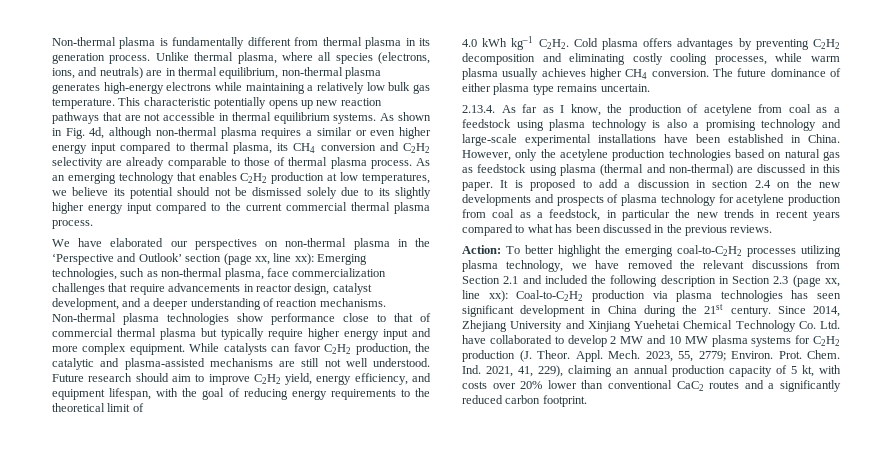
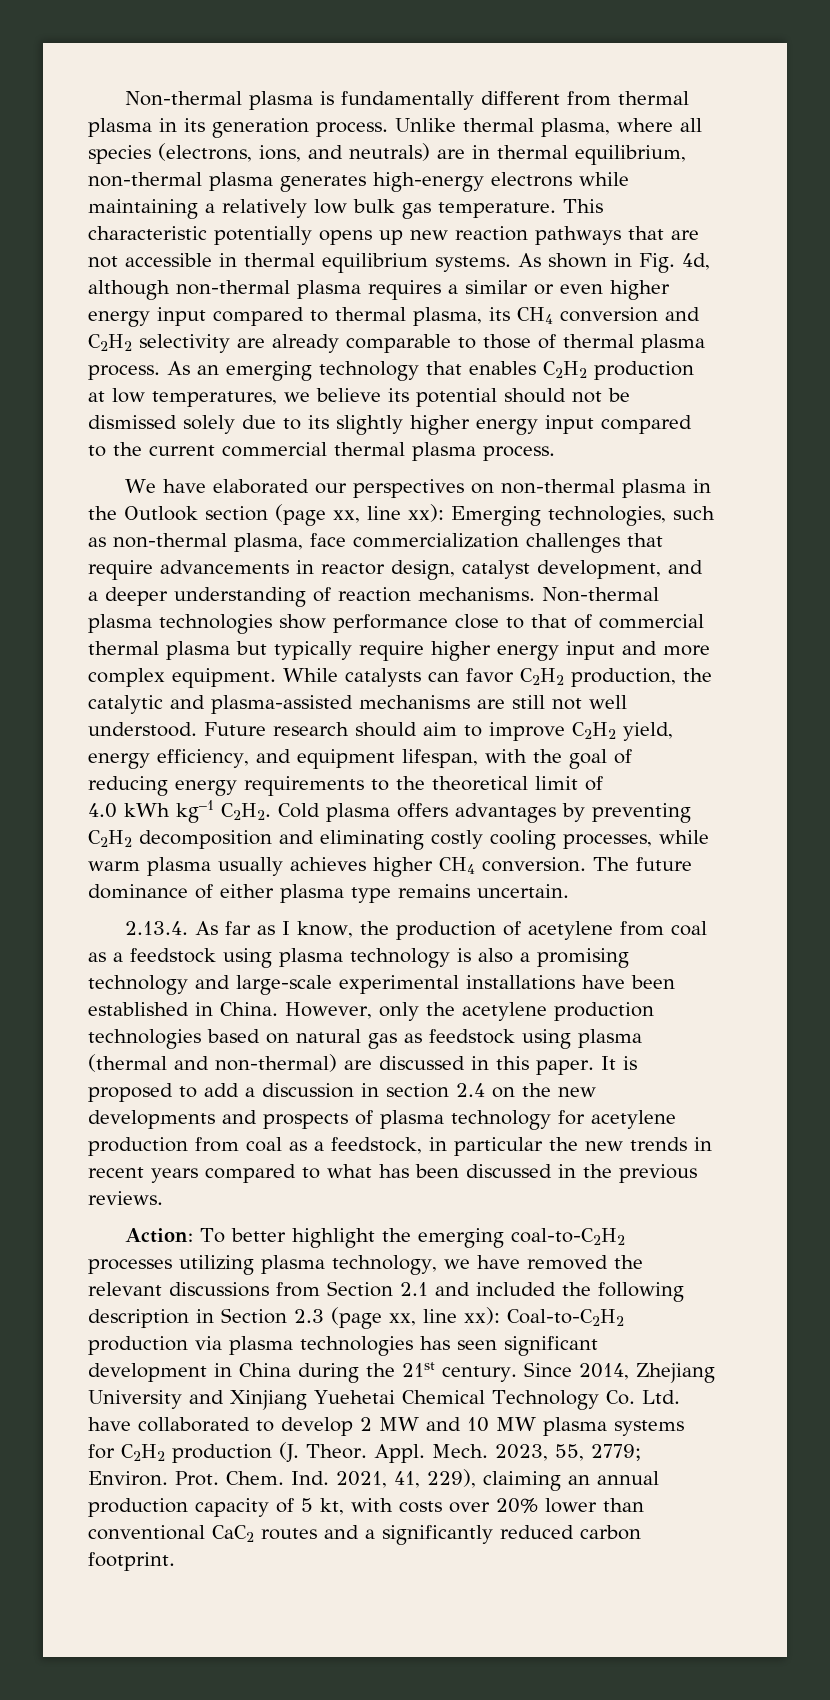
[52,253,182,265] ‘Perspective and Outlook’ -> [124,506,198,521] Outlook

